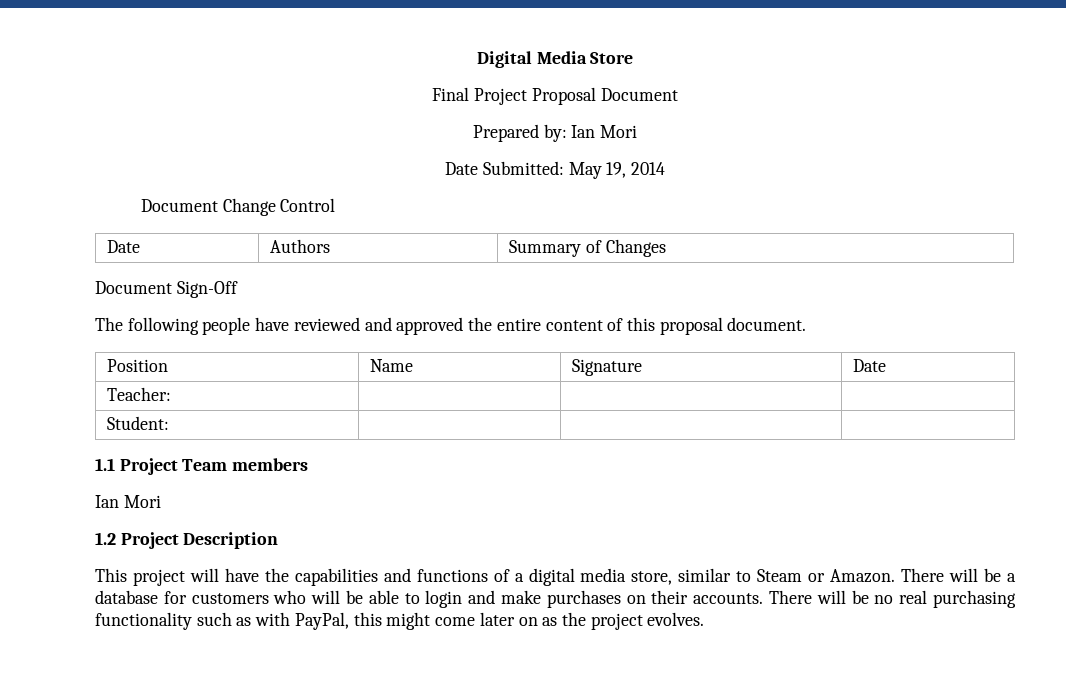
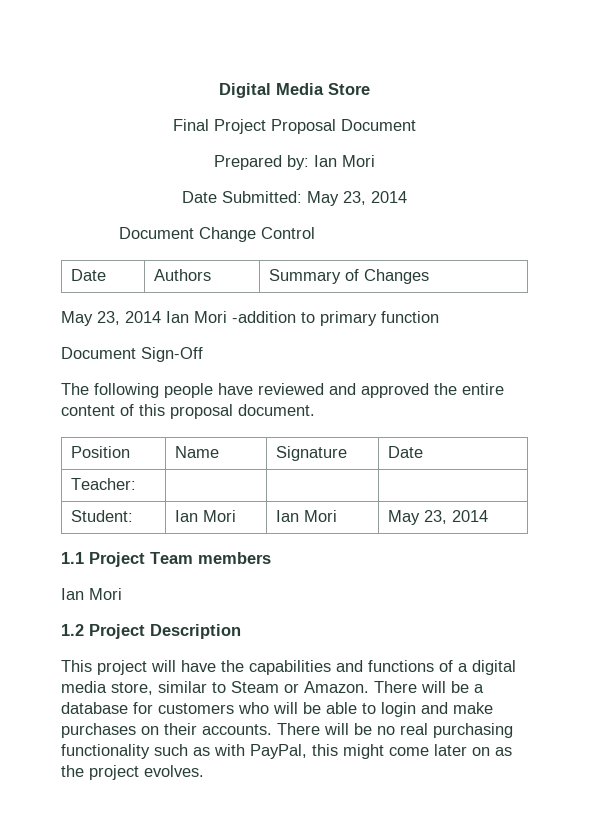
[606,162,627,178] 19, -> [343,191,366,205] 23,
(666, 248) none -> [61,311,439,326] // May 23, 2014 Ian Mori -addition to primary function
(170, 423) | | -> [175,510,237,522] [276,510,338,522] [388,510,489,525] Ian Mori | Ian Mori | May 23, 2014

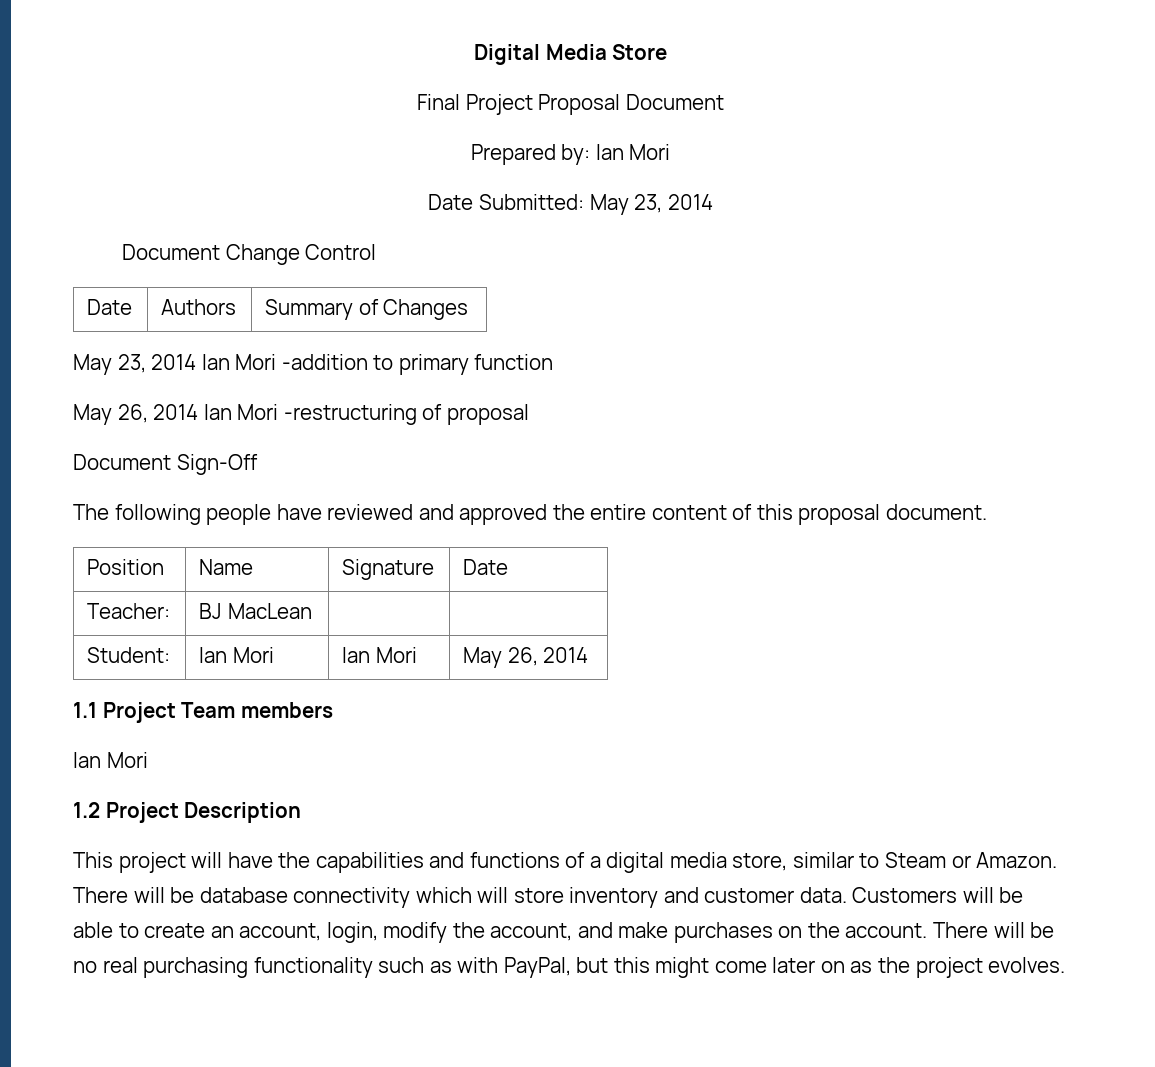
(439, 317) none -> [73,404,529,425] // May 26, 2014 Ian Mori -restructuring of proposal
(137, 484) none -> [199,603,312,619] BJ MacLean
[424,510,448,524] 23, -> [507,647,538,666] 26,
[474,684,484,693] [61,702,416,717] a database for customers who will be able to login -> [199,887,1024,908] [73,922,573,943] database connectivity which will store inventory and customer data. Customers will be able to create an account, login, modify the account,
[164,723,272,735] their accounts. -> [807,922,928,938] the account.
(307, 751) none -> [576,957,609,973] but

